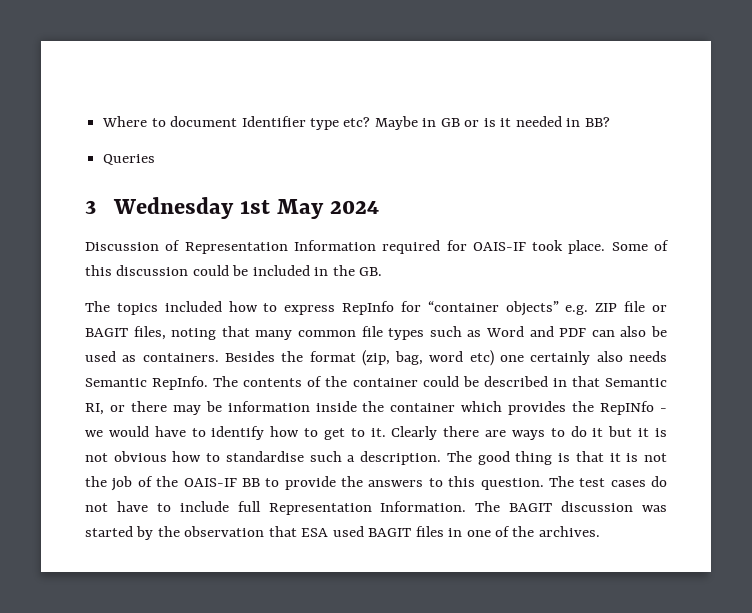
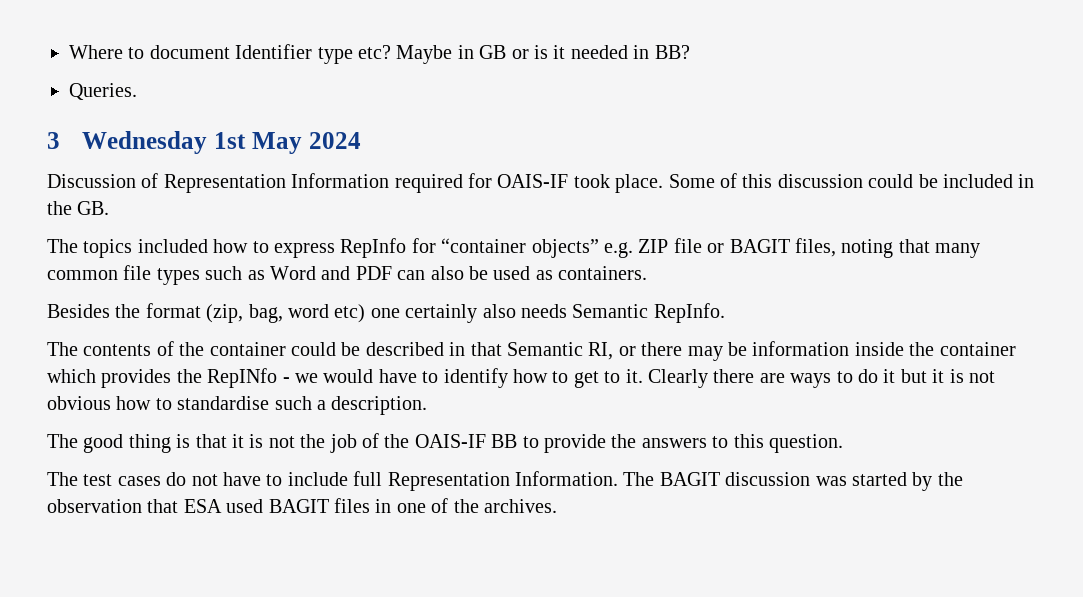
[103,154,156,165] Queries -> [69,83,137,100] Queries.
(219, 357) none -> (648, 273) //
(209, 383) none -> (725, 313) //
(442, 458) none -> (428, 405) //
(544, 484) none -> (843, 443) //

